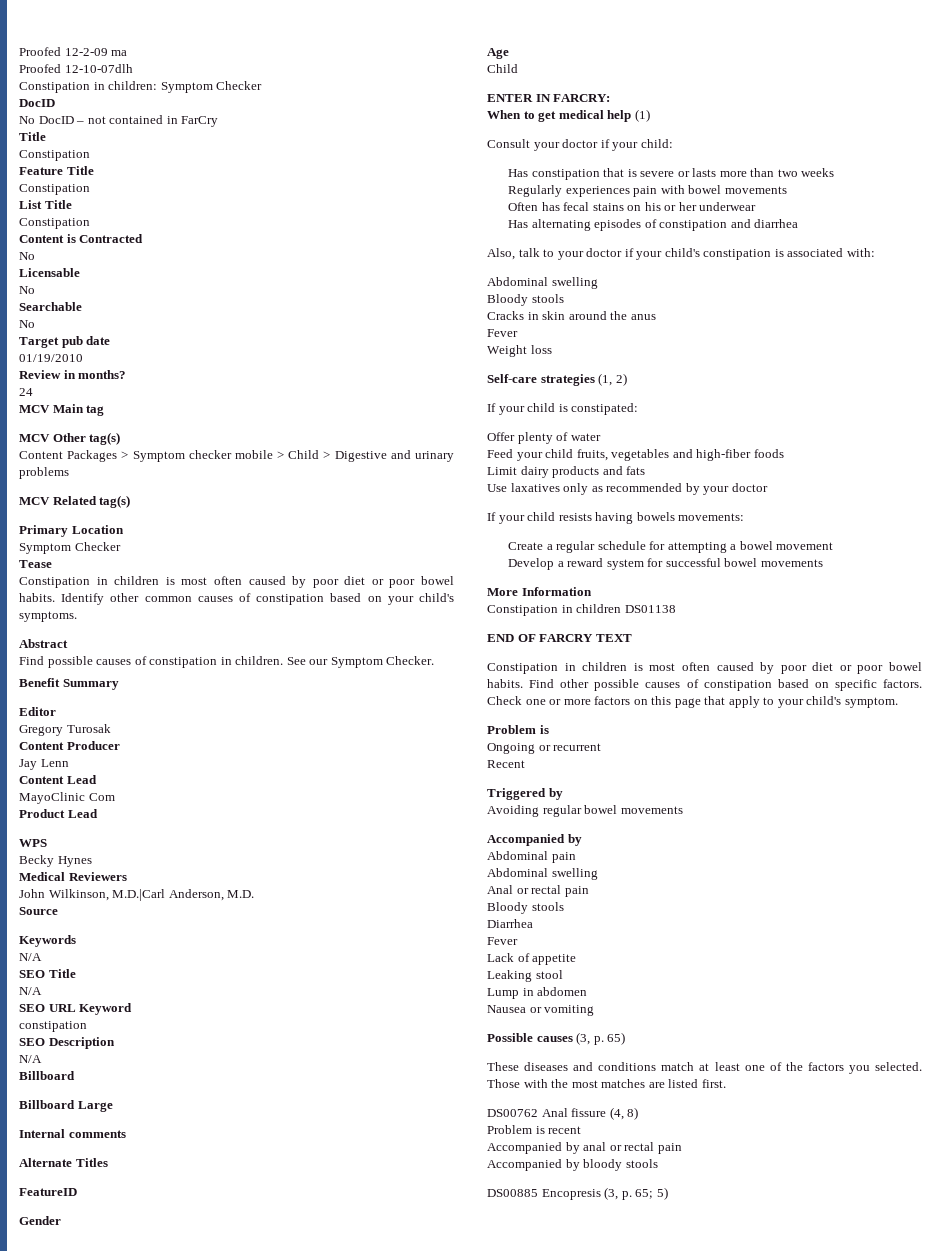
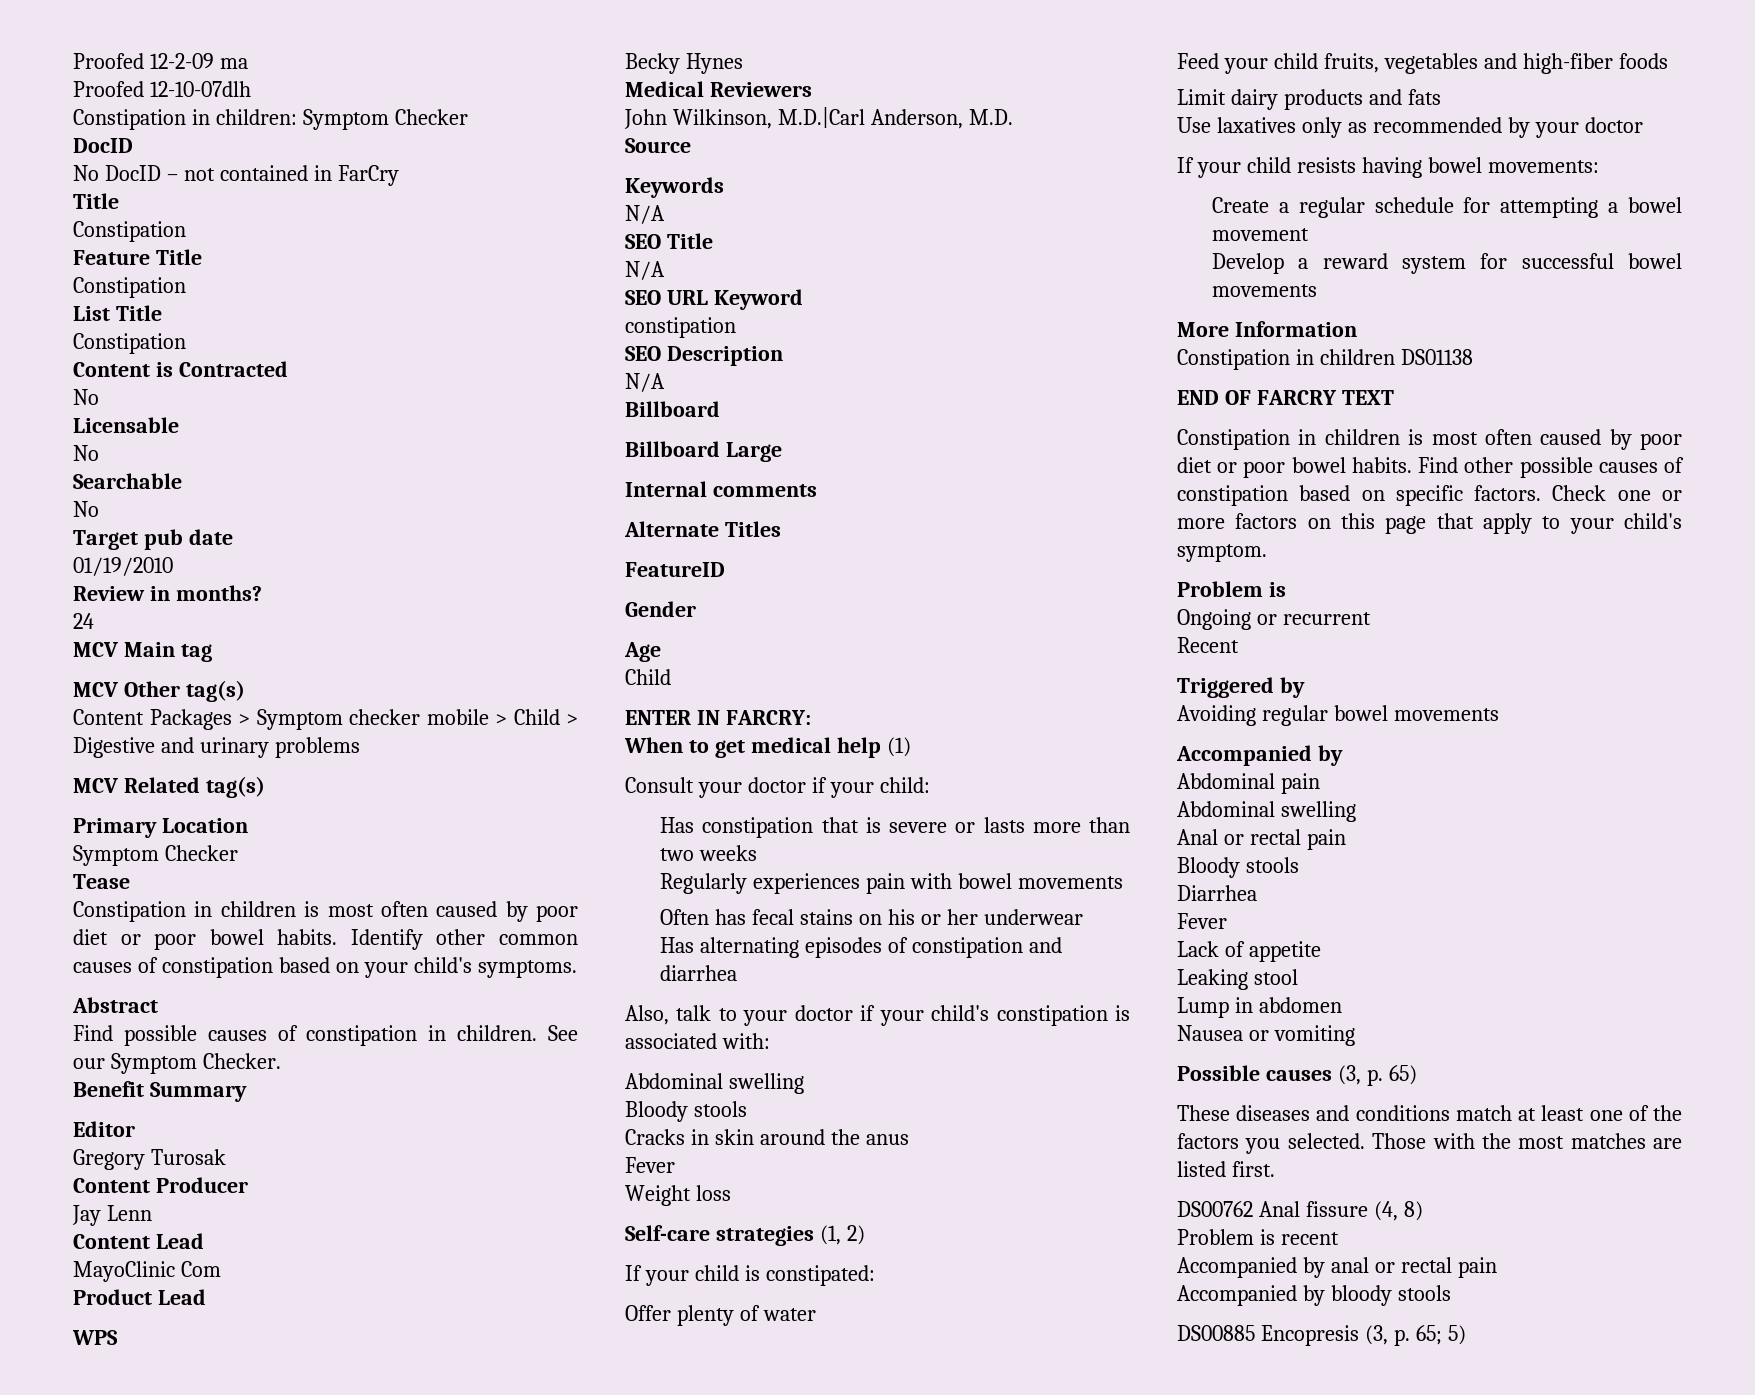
[636,512,675,521] bowels -> [1427,157,1482,173] bowel

